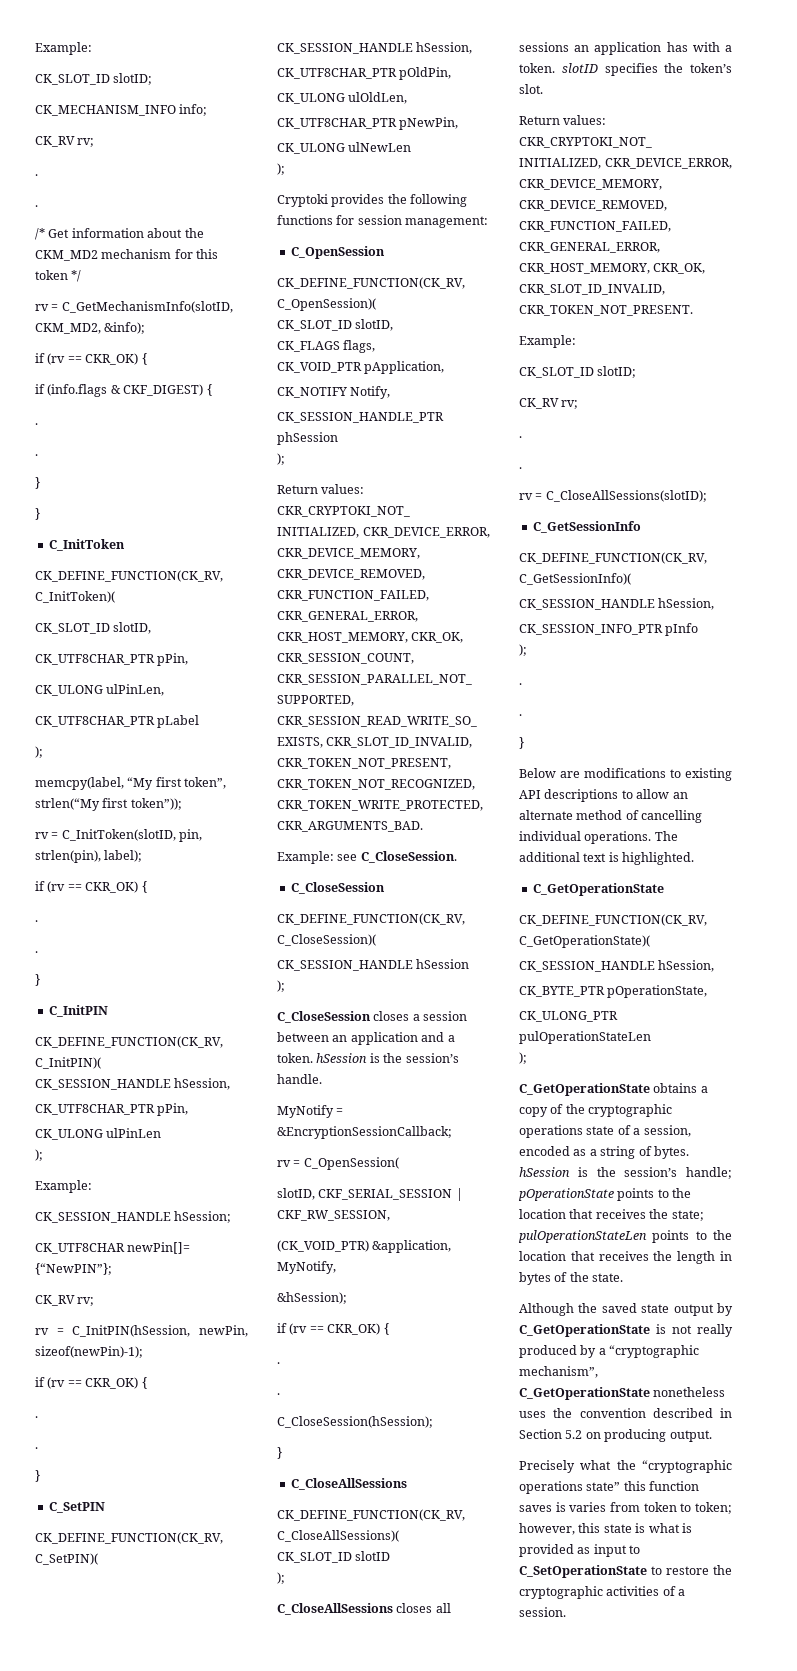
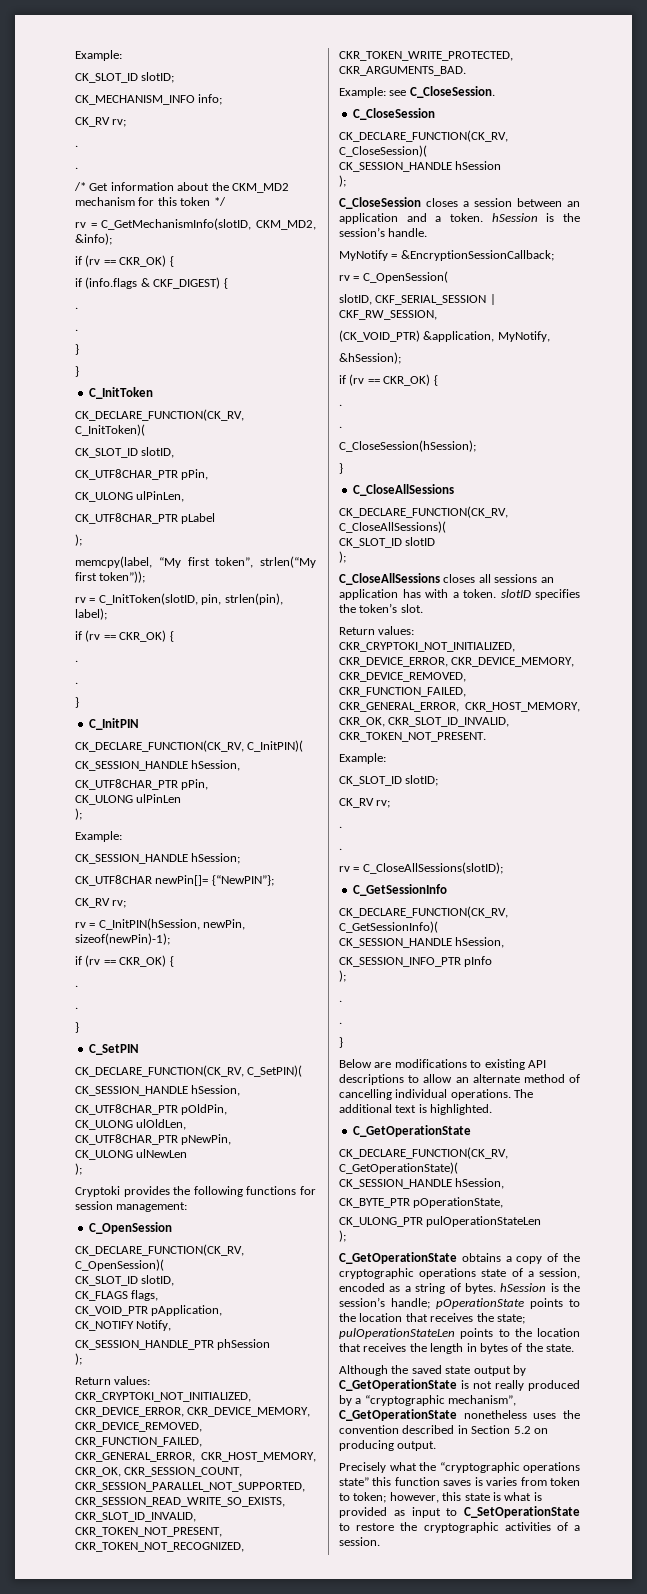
[35,570,223,582] CK_DEFINE_FUNCTION(CK_RV, -> [75,409,244,421] CK_DECLARE_FUNCTION(CK_RV,
[35,1036,223,1048] CK_DEFINE_FUNCTION(CK_RV, -> [75,740,244,752] CK_DECLARE_FUNCTION(CK_RV,
[35,1532,223,1544] CK_DEFINE_FUNCTION(CK_RV, -> [75,1065,244,1077] CK_DECLARE_FUNCTION(CK_RV,
[277,277,465,289] CK_DEFINE_FUNCTION(CK_RV, -> [75,1244,244,1256] CK_DECLARE_FUNCTION(CK_RV,
[277,913,465,925] CK_DEFINE_FUNCTION(CK_RV, -> [339,130,508,142] CK_DECLARE_FUNCTION(CK_RV,
[277,1509,465,1521] CK_DEFINE_FUNCTION(CK_RV, -> [339,506,508,518] CK_DECLARE_FUNCTION(CK_RV,
[519,552,707,564] CK_DEFINE_FUNCTION(CK_RV, -> [339,906,508,918] CK_DECLARE_FUNCTION(CK_RV,
[519,914,707,926] CK_DEFINE_FUNCTION(CK_RV, -> [339,1147,508,1159] CK_DECLARE_FUNCTION(CK_RV,

